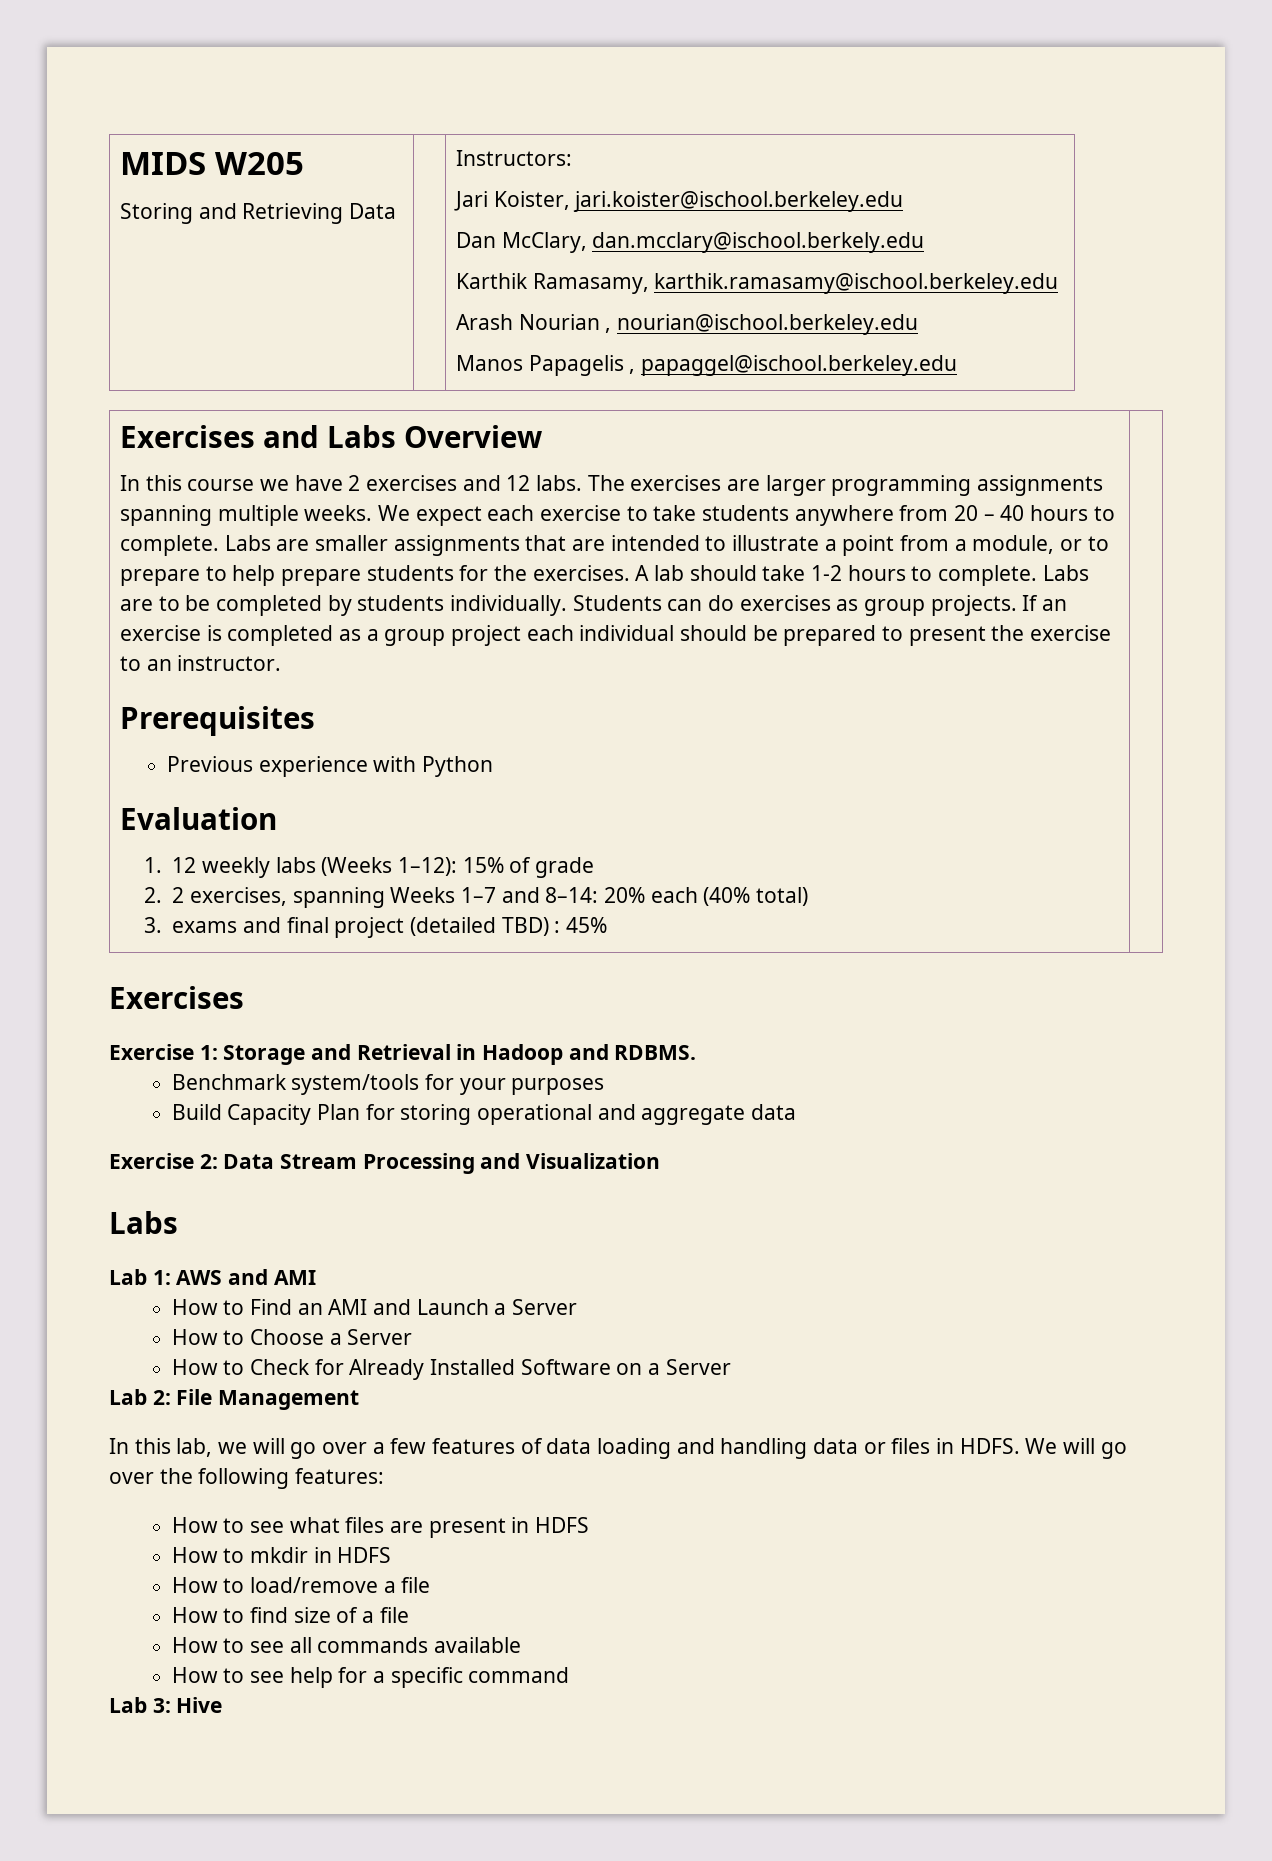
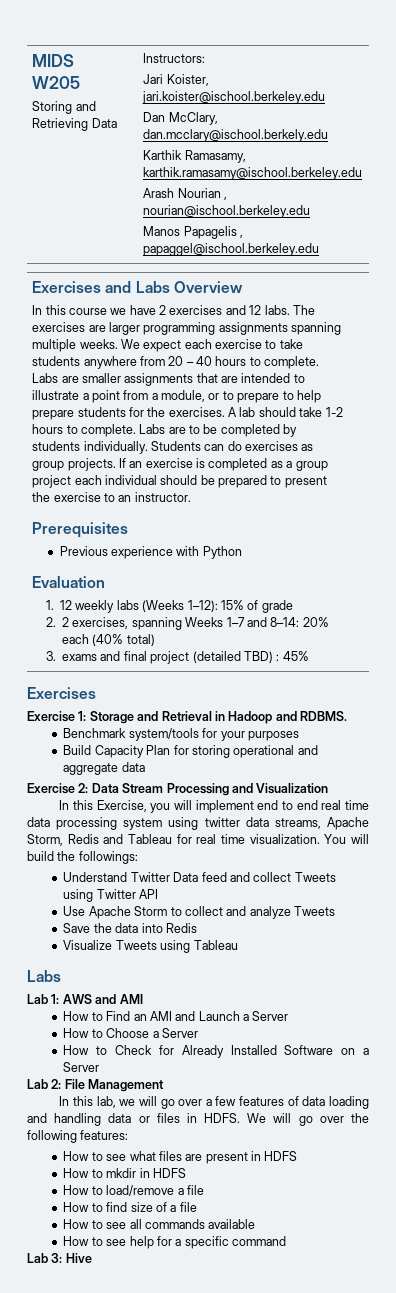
(661, 1161) none -> [59,800,369,813] [27,817,369,830] [27,834,369,846] [27,851,138,864] [63,872,336,882] [63,889,159,902] [63,906,336,919] [63,923,197,933] [63,940,238,953] // In this Exercise, you will implement end to end real time data processing system using twitter data streams, Apache Storm, Redis and Tableau for real time visualization. You will build the followings: // Understand Twitter Data feed and collect Tweets using Twitter API // Use Apache Storm to collect and analyze Tweets // Save the data into Redis // Visualize Tweets using Tableau

